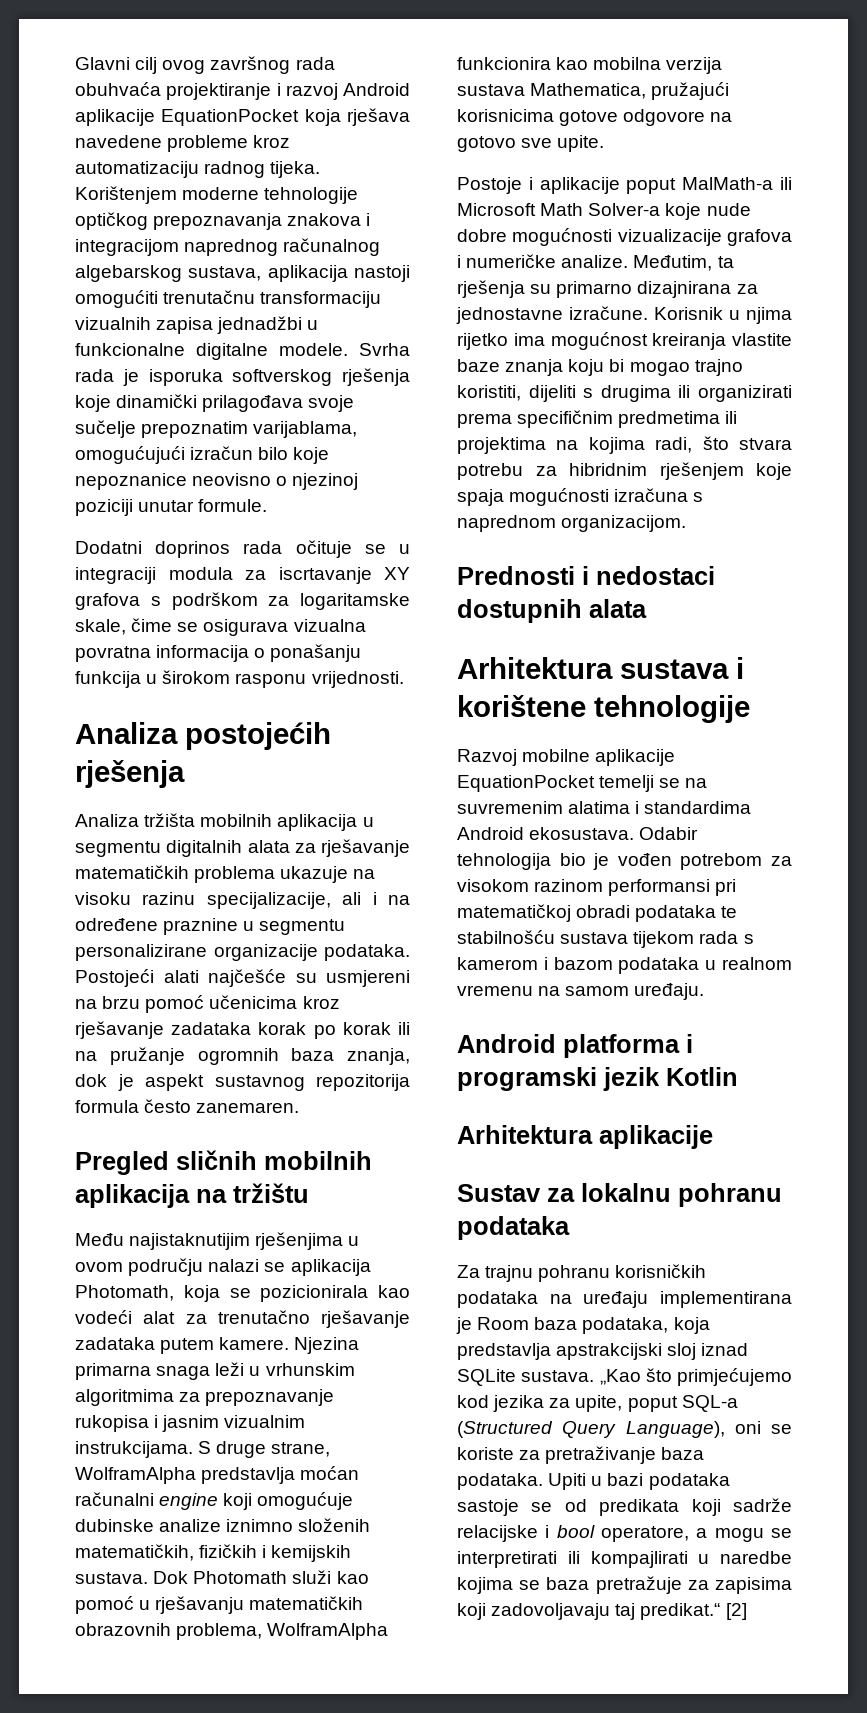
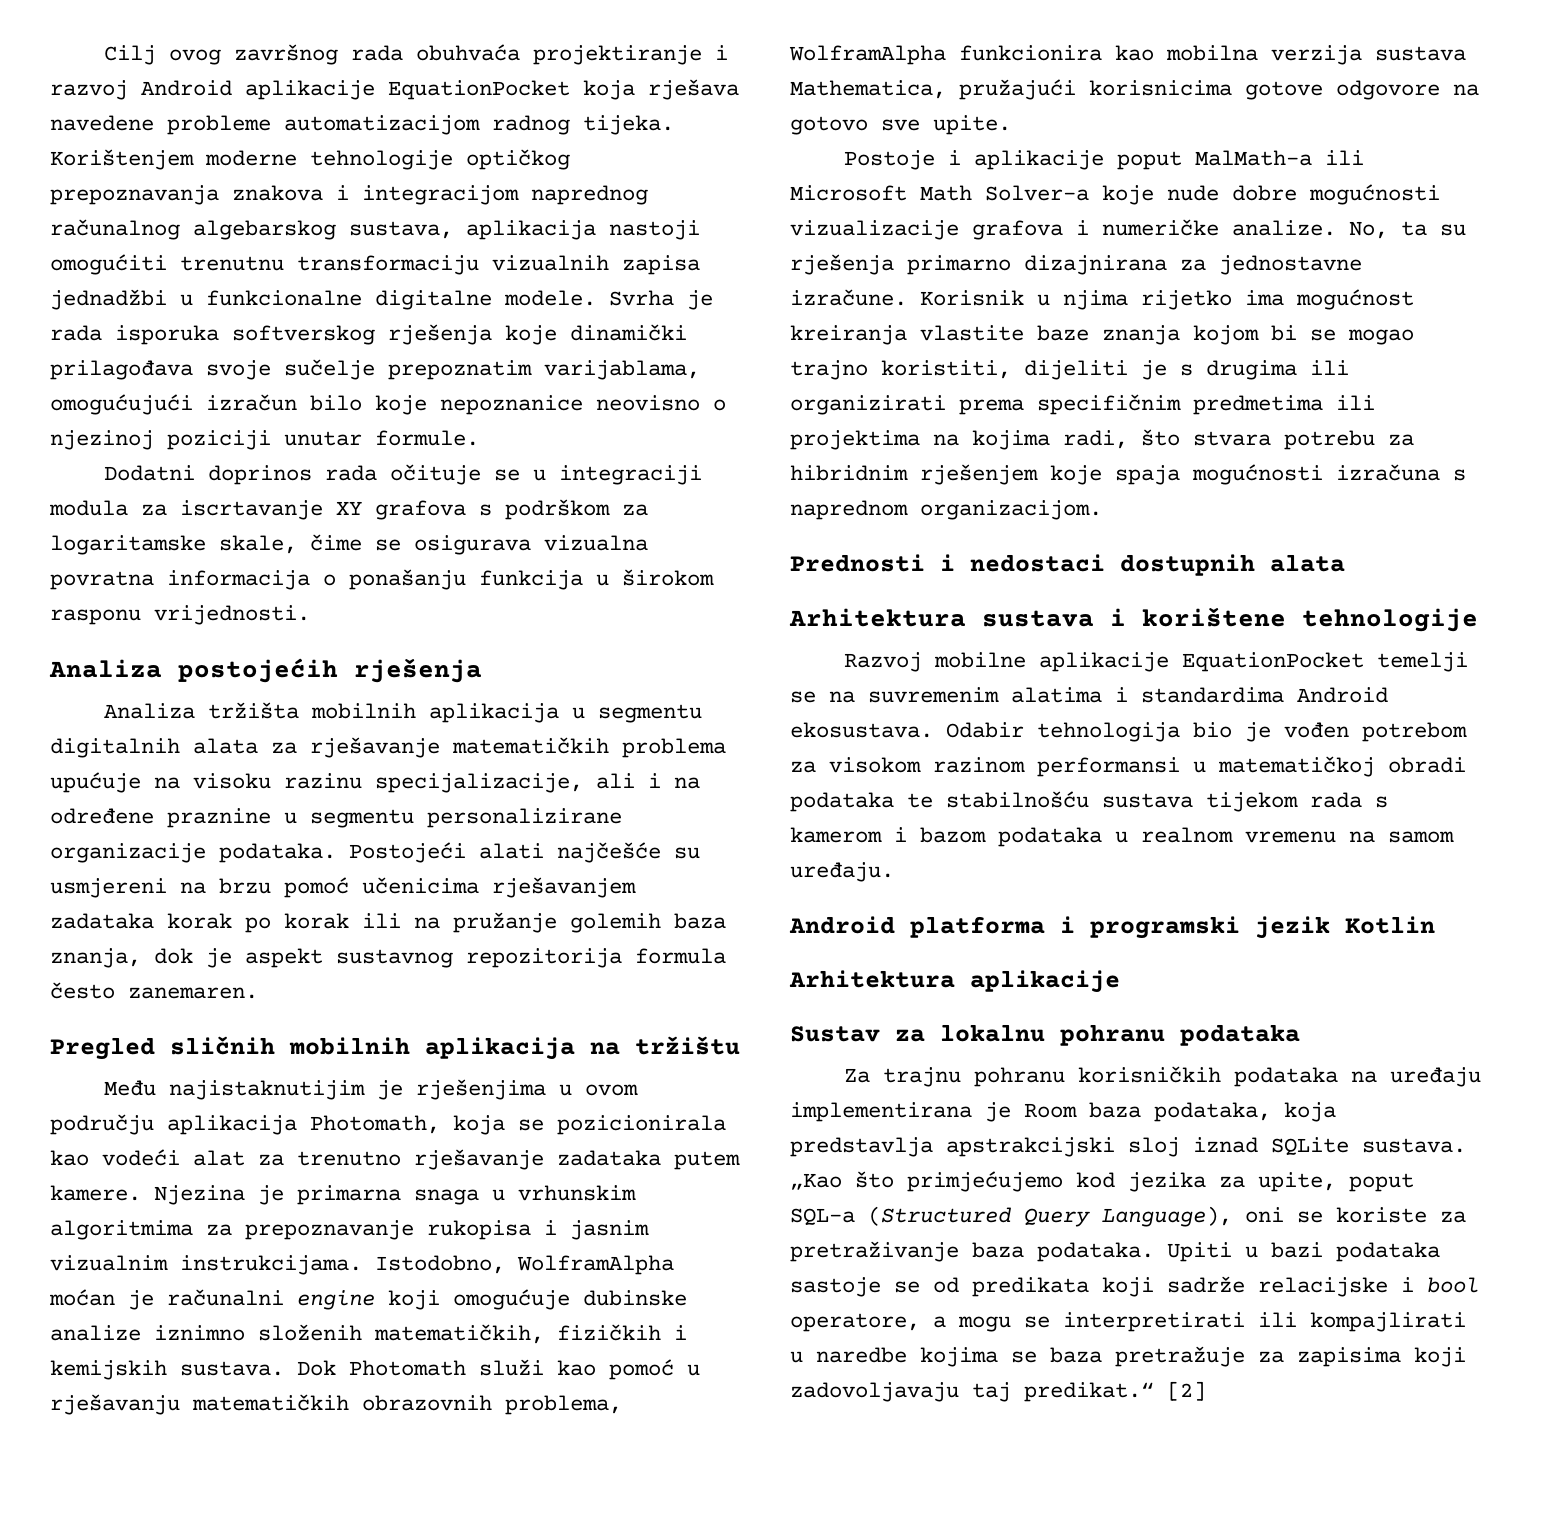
[75,57,158,74] Glavni cilj -> [104,45,157,65] Cilj
[253,135,291,148] [75,161,199,178] kroz automatizaciju -> [284,115,480,135] automatizacijom
[163,290,256,304] trenutačnu -> [180,256,284,271] trenutnu
[75,369,139,386] rada je -> [687,290,713,310] [50,325,102,341] je rada
[280,866,349,883] ukazuje -> [50,772,141,793] upućuje
[302,996,340,1009] [75,1021,164,1039] kroz rješavanje -> [492,877,636,898] rješavanjem
[197,1048,279,1065] ogromnih -> [570,913,661,933] golemih
(251, 1241) none -> [377,1080,404,1100] je
[208,1259,286,1272] nalazi se -> (154, 1124) none
[217,1310,310,1324] trenutačno -> [297,1151,401,1166] trenutno
(360, 1345) none -> [258,1185,284,1205] je
[215,1362,245,1376] leži -> (479, 1197) none
[198,1441,331,1458] [75,1466,360,1484] S druge strane, WolframAlpha predstavlja moćan -> [375,1255,674,1275] [49,1289,154,1310] Istodobno, WolframAlpha moćan je
[633,255,734,271] [457,280,552,298] Međutim, ta rješenja su -> [1349,221,1466,239] [790,254,894,275] No, ta su rješenja
[568,359,625,376] koju bi -> [1193,325,1336,345] kojom bi se
(576, 393) none -> [1141,360,1167,380] je
[715,879,737,896] pri -> [1193,761,1206,773] u

